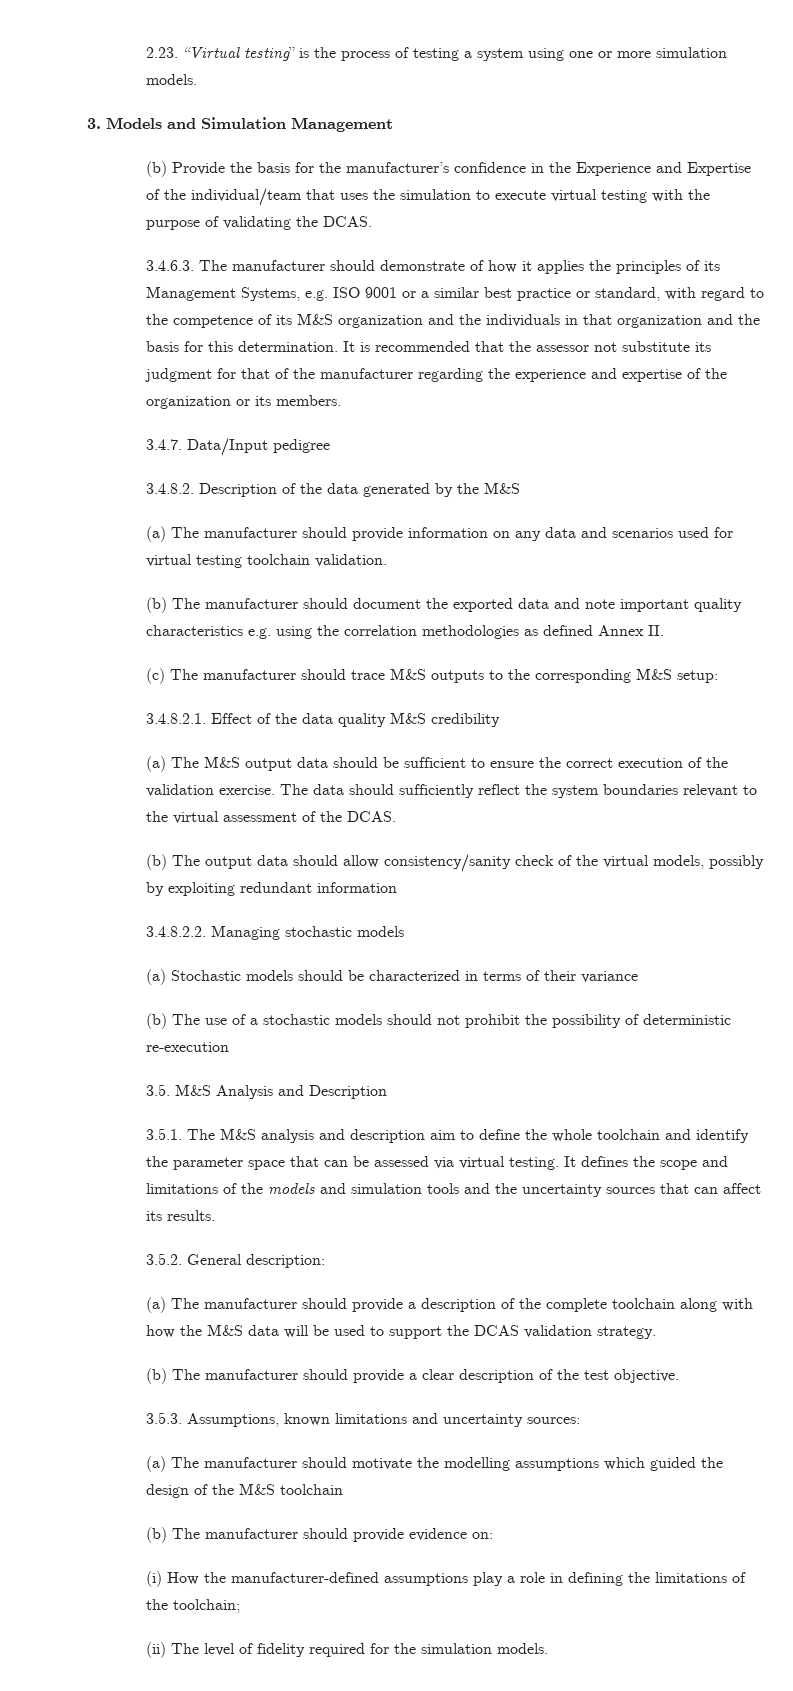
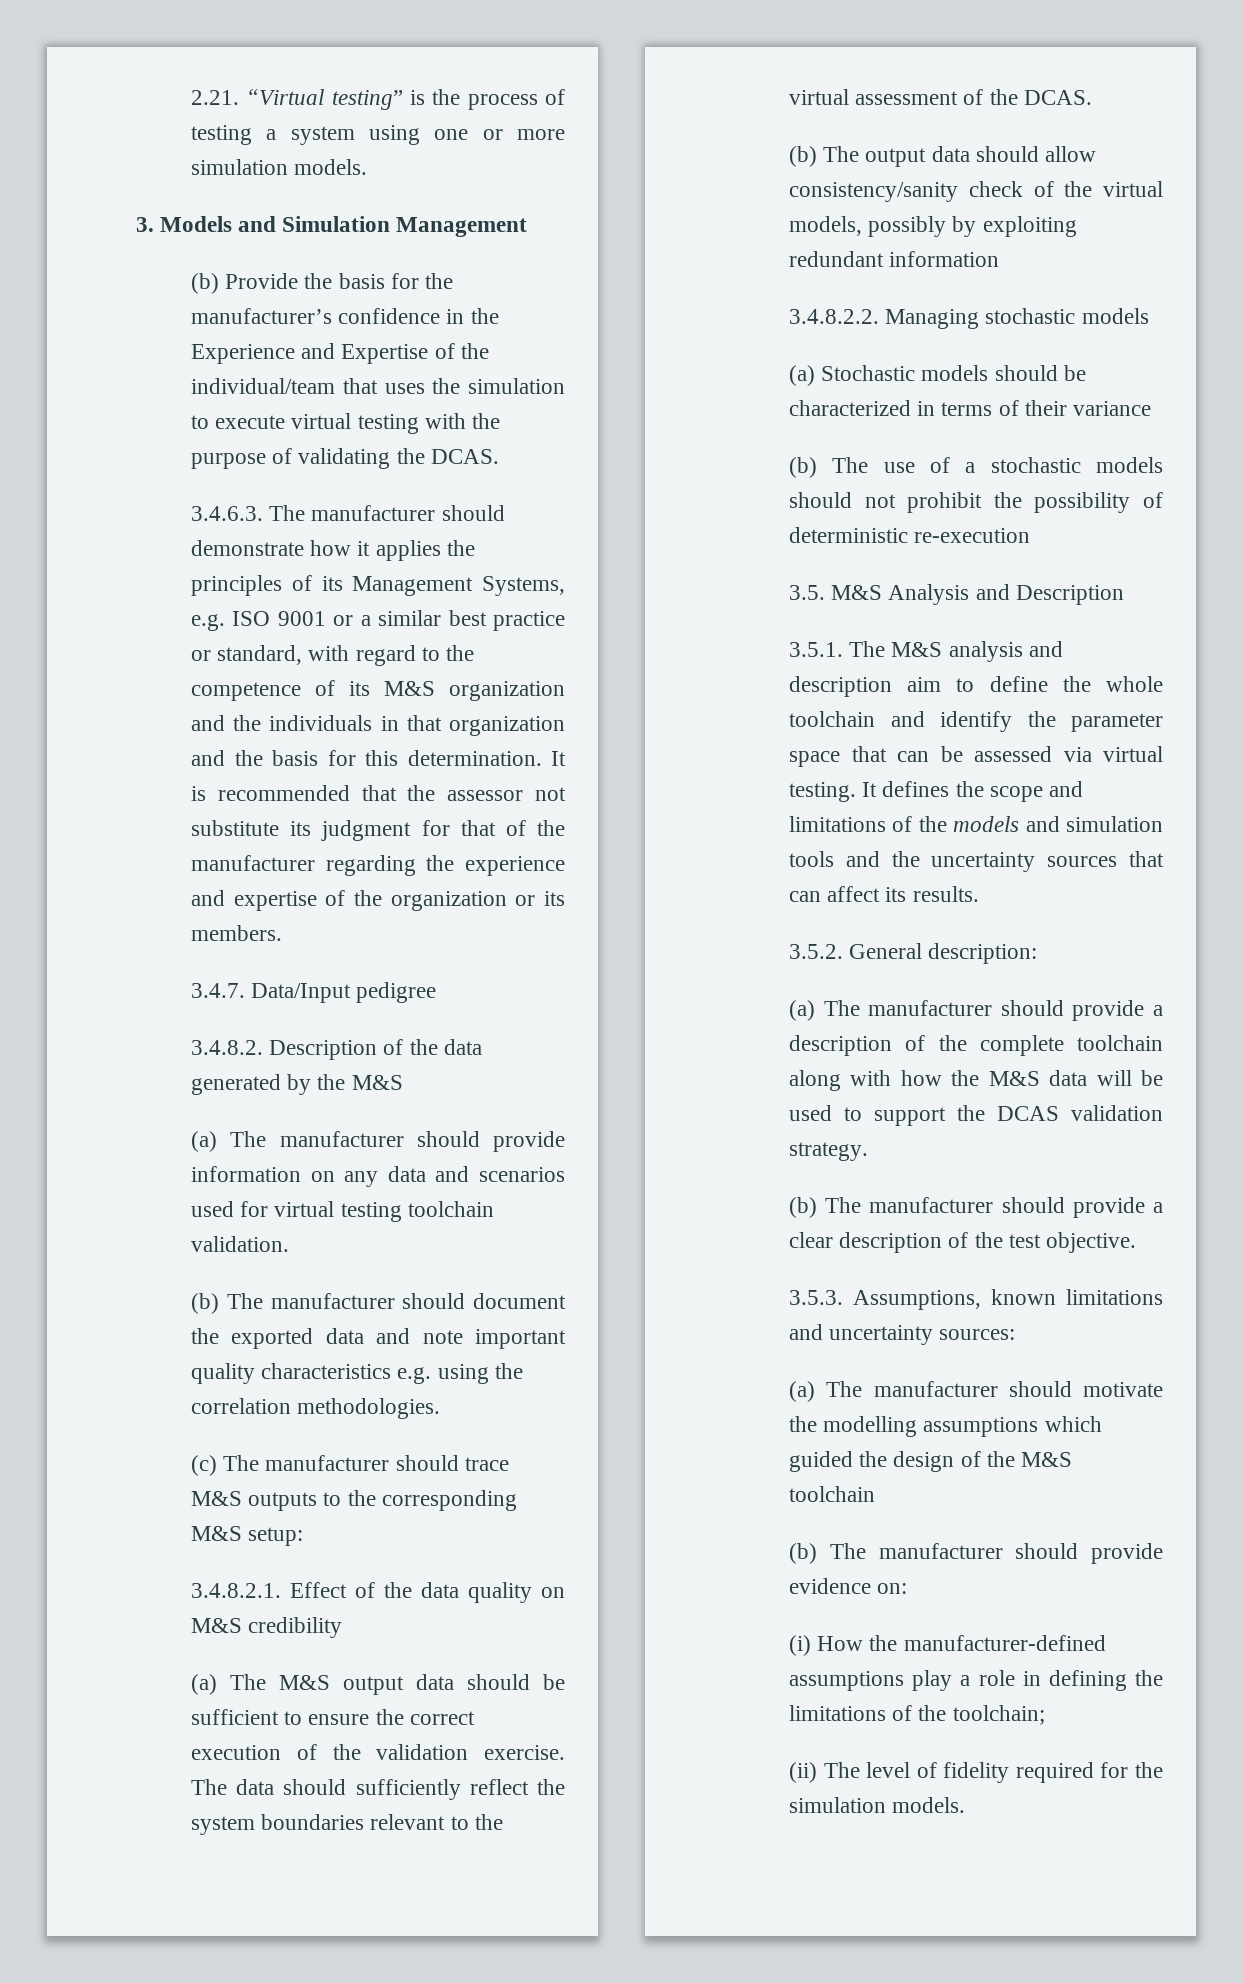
[146,47,179,58] 2.23. -> [191,90,240,105] 2.21.
[470,260,485,271] of -> (305, 548) none
[422,625,665,639] methodologies as defined Annex II. -> [297,1398,441,1419] methodologies.
(387, 720) none -> [541,1587,565,1598] on

